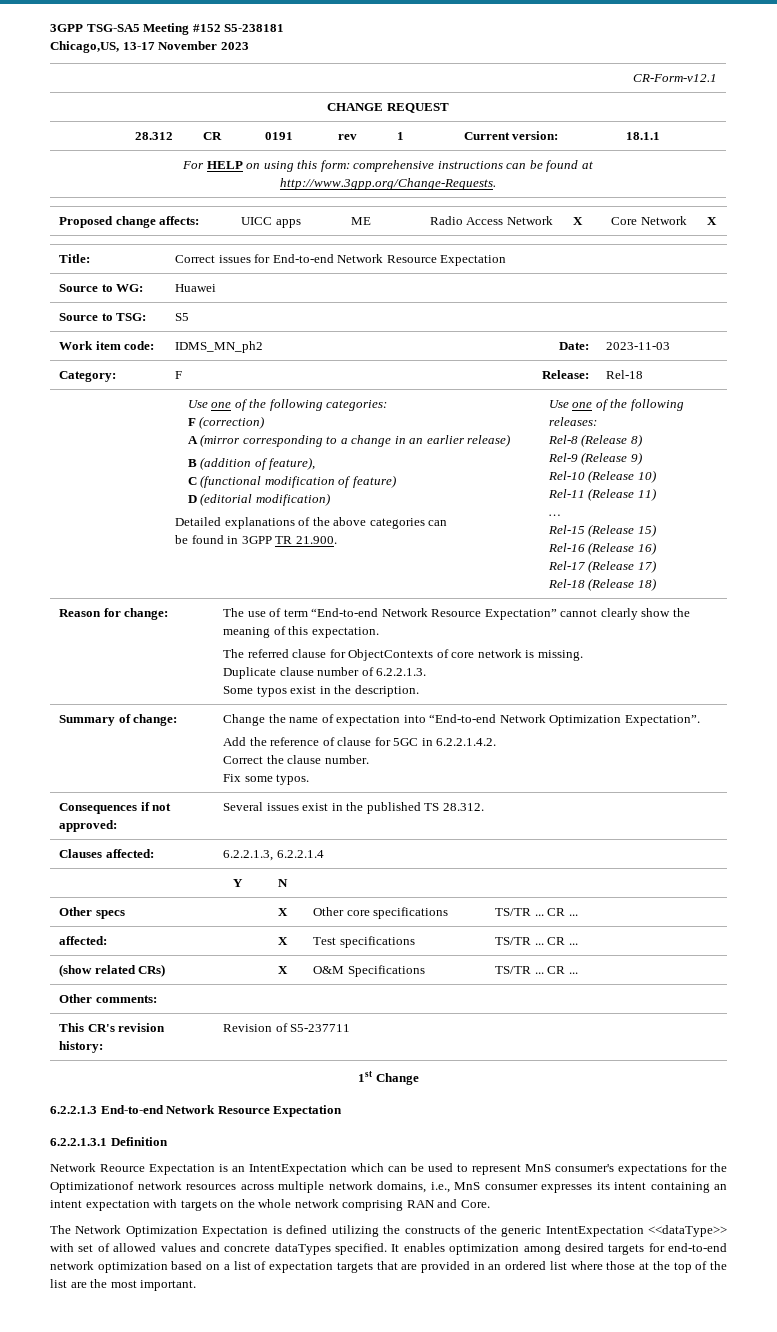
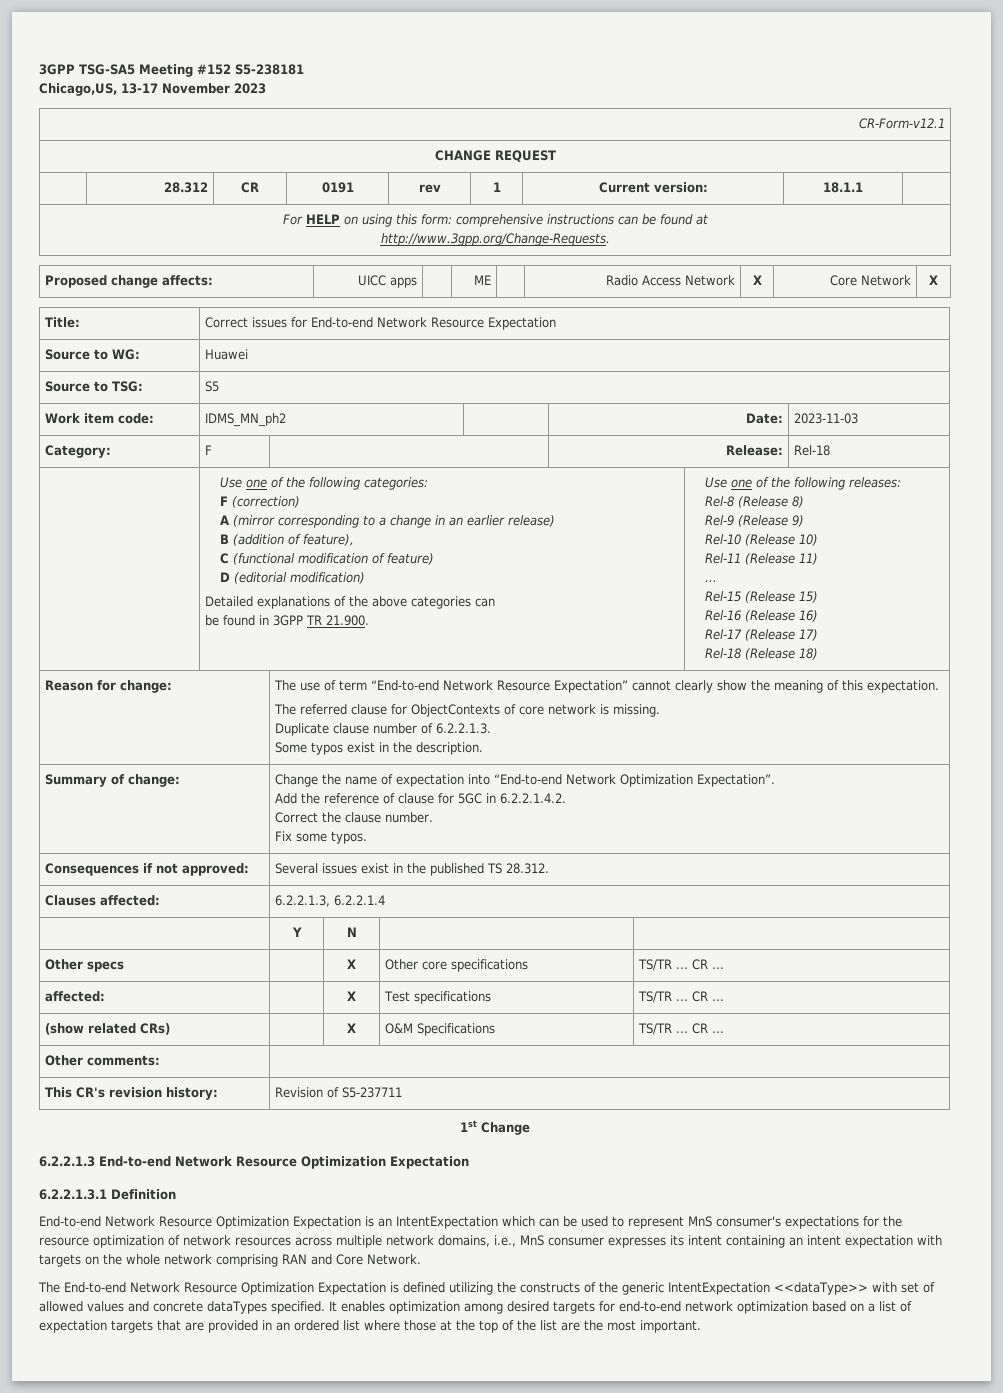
(270, 1110) none -> [301,1156,386,1169] Optimization
[50,1163,145,1172] Network Reource -> [39,1216,289,1229] End-to-end Network Resource Optimization
[50,1181,134,1193] Optimizationof -> [39,1235,180,1248] resource optimization of
[460,1200,490,1208] [50,1225,122,1234] Core. // The Network -> [336,1254,421,1265] [38,1282,237,1293] Core Network. // The End-to-end Network Resource

